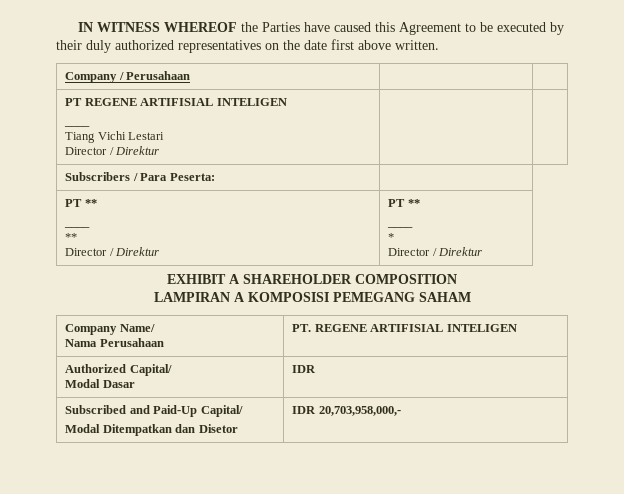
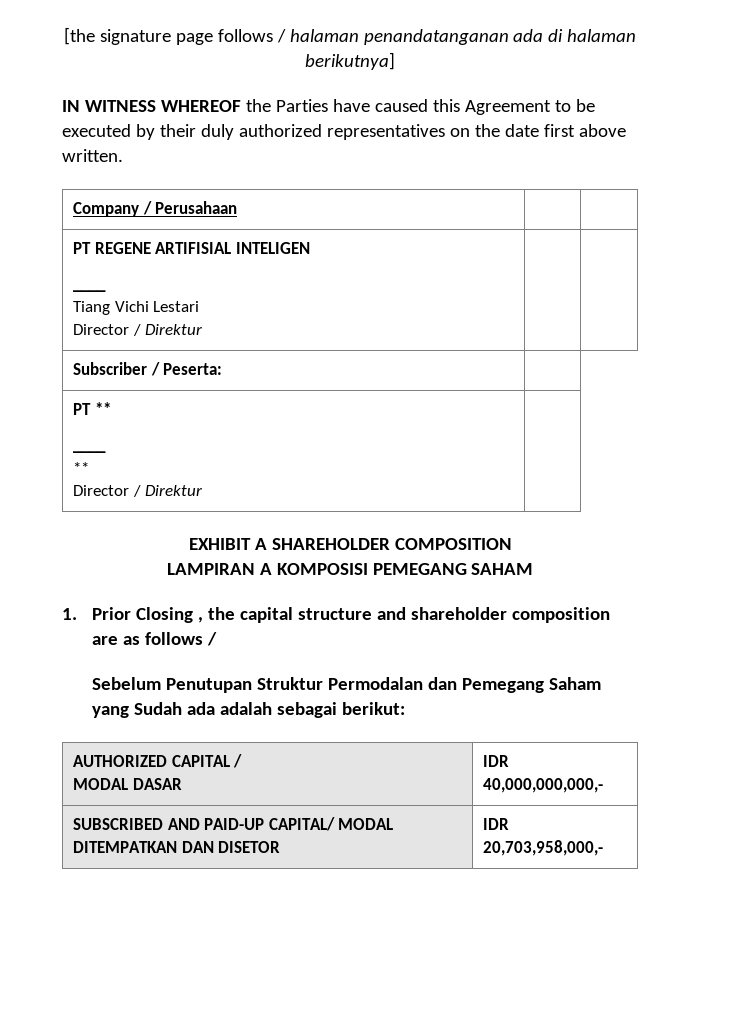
(78, 27) none -> [63,27,637,45] [305,52,395,70] [the signature page follows / halaman penandatanganan ada di halaman berikutnya] //
[65,172,168,181] Subscribers / Para -> [73,362,160,376] Subscriber /
[388,199,420,207] [387,226,414,228] [388,233,395,241] [388,247,483,256] PT ** // ____ // * // Director / Direktur -> (203, 490) none
[65,324,155,335] [65,338,164,347] [292,324,517,332] [65,364,172,376] [65,379,135,388] [292,365,317,373] [65,405,243,417] [65,424,238,436] // Company Name/ // Nama Perusahaan | PT. REGENE ARTIFISIAL INTELIGEN // Authorized Capital/ // Modal Dasar | IDR // Subscribed and Paid-Up Capital/ // Modal Ditempatkan dan Disetor -> [62,607,610,623] [91,632,217,646] [91,677,601,693] [91,702,405,718] [73,754,243,768] [73,778,182,790] [483,755,510,767] [483,778,604,793] [73,817,394,831] [73,841,281,853] // 1. Prior Closing , the capital structure and shareholder composition are as follows / // Sebelum Penutupan Struktur Permodalan dan Pemegang Saham yang Sudah ada adalah sebagai berikut: // AUTHORIZED CAPITAL / // MODAL DASAR | IDR 40,000,000,000,- // SUBSCRIBED AND PAID-UP CAPITAL/ MODAL DITEMPATKAN DAN DISETOR

